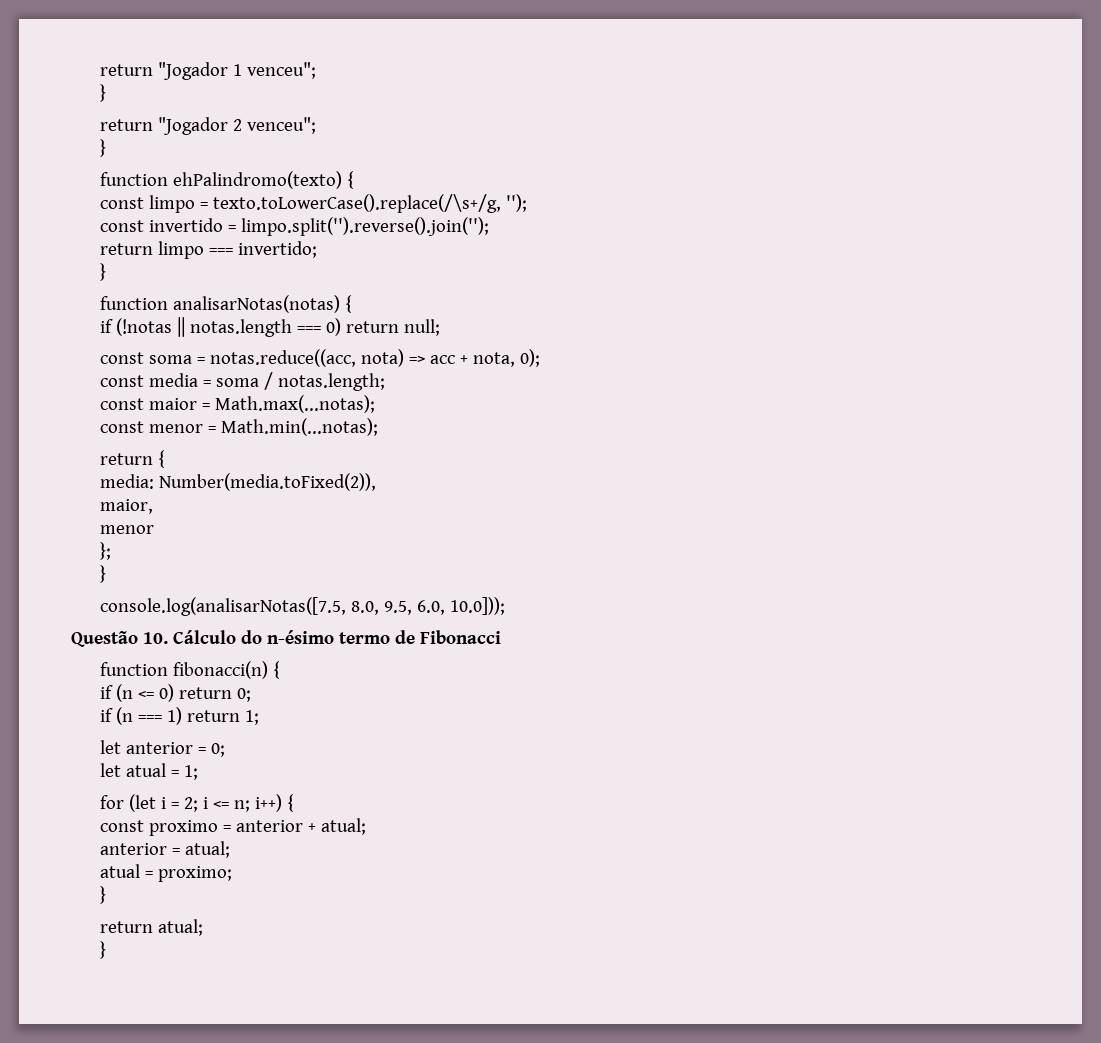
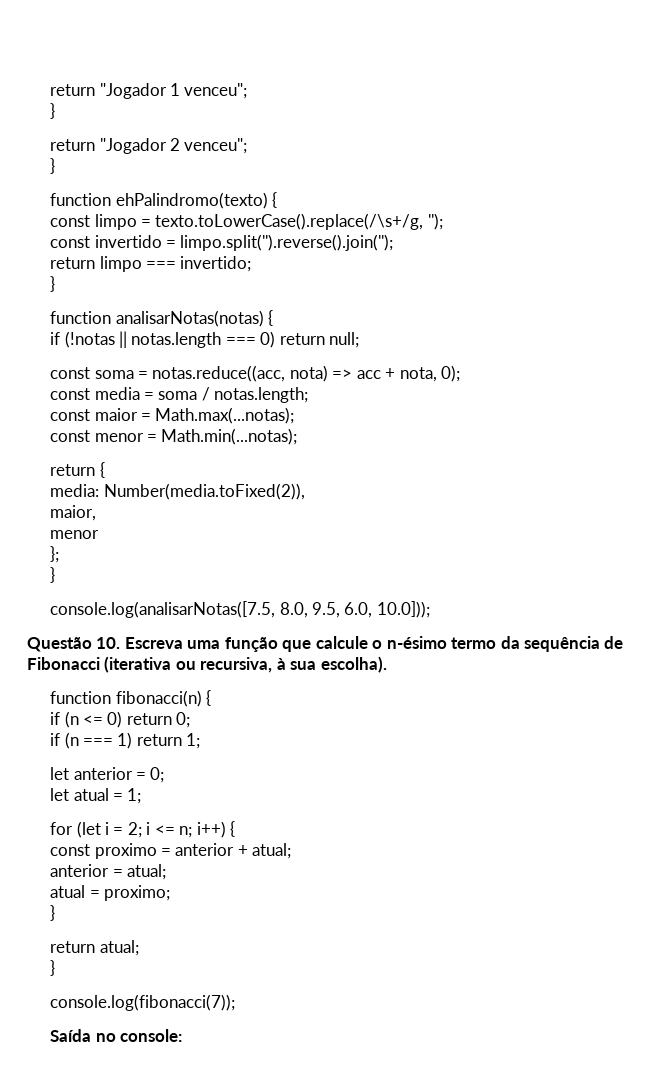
[172,630,501,644] Cálculo do n-ésimo termo de Fibonacci -> [124,636,624,652] [27,656,387,673] Escreva uma função que calcule o n-ésimo termo da sequência de Fibonacci (iterativa ou recursiva, à sua escolha).
(106, 950) none -> [50,994,236,1011] [50,1029,183,1042] // console.log(fibonacci(7)); // Saída no console:

